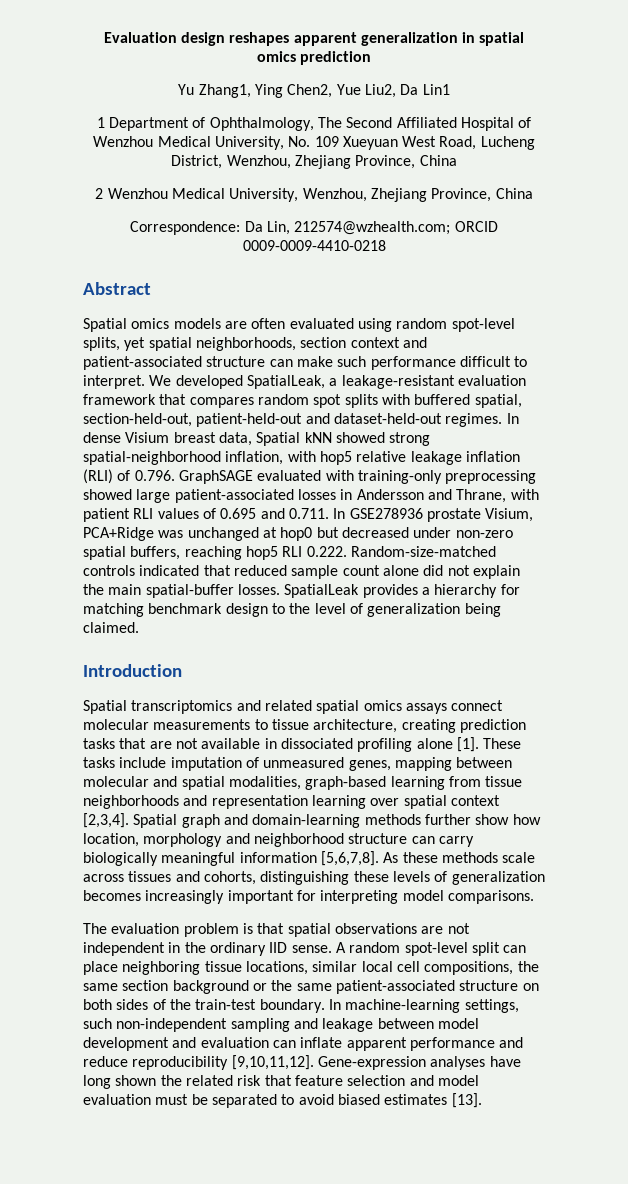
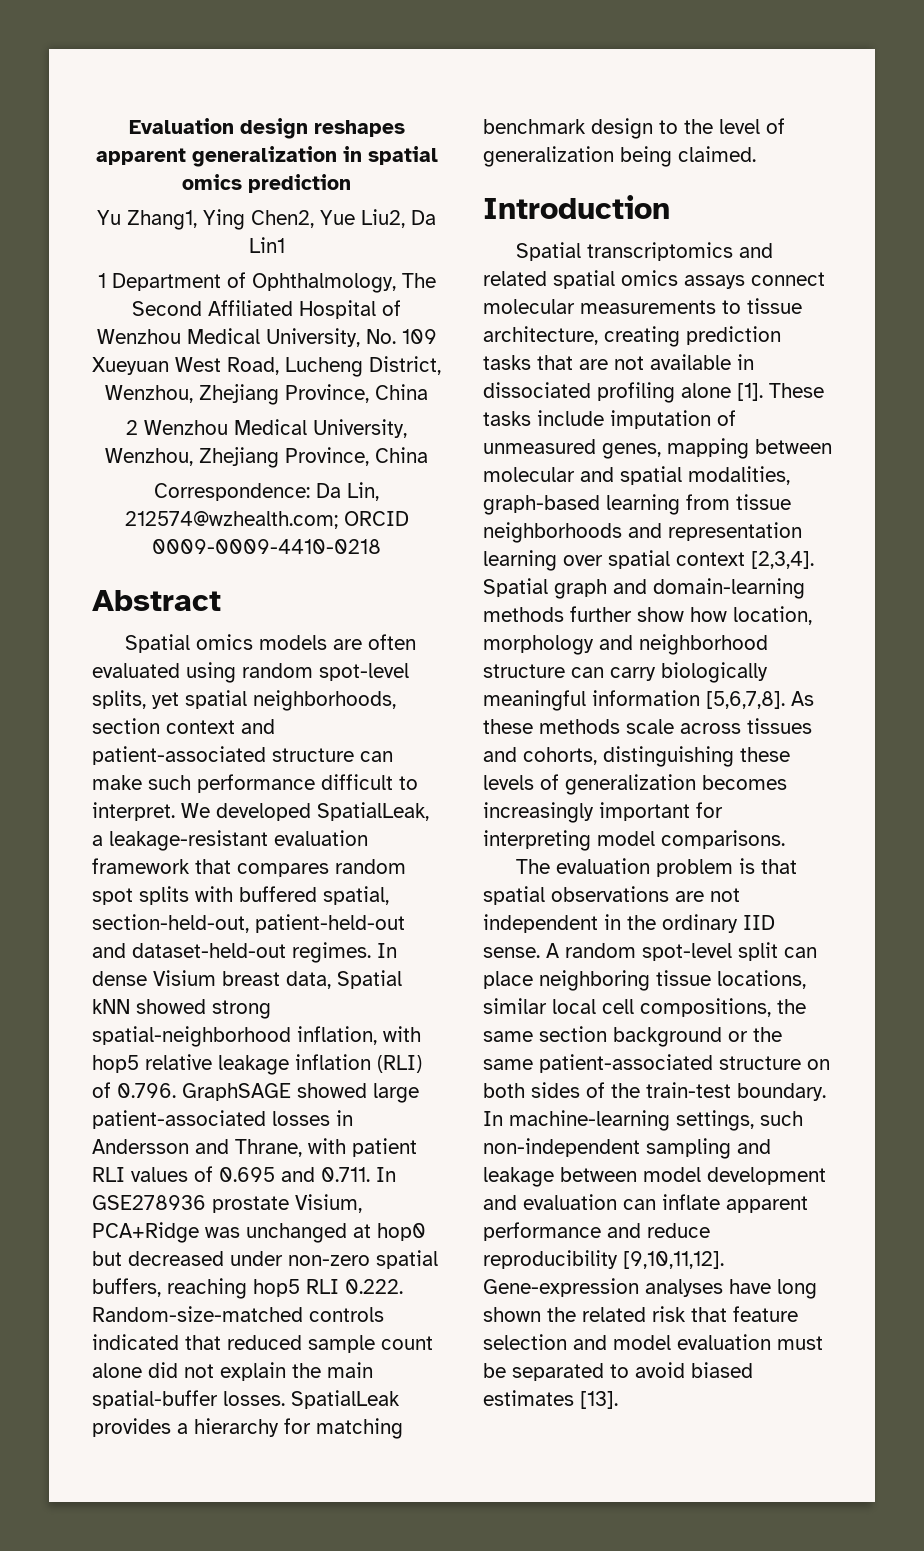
[257,470,537,484] evaluated with training-only preprocessing -> (291, 1092) none

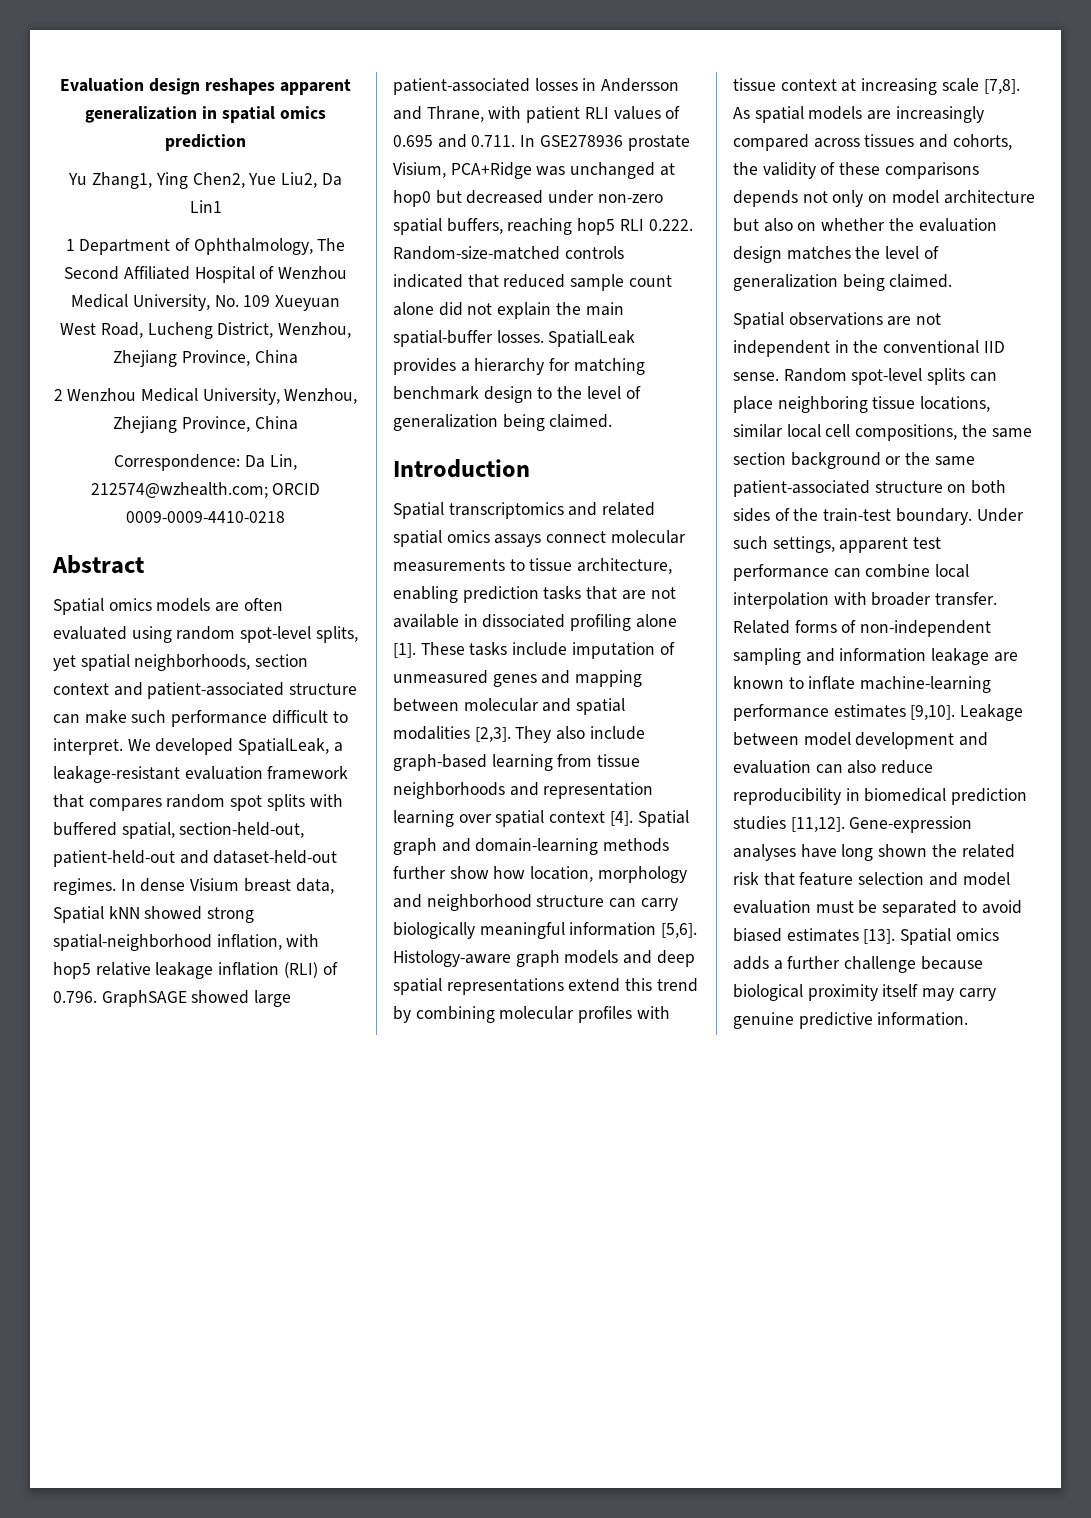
[604,326,680,347] creating -> [393,586,458,603] enabling
[602,443,661,459] genes, -> [492,670,571,687] genes and
[688,466,790,485] modalities, -> [393,726,645,743] modalities [2,3]. They also include
[751,551,814,569] [2,3,4]. -> [609,811,633,826] [4].
[706,691,814,709] [483,718,812,734] [483,746,790,767] [483,774,787,795] [483,802,723,823] [483,830,785,851] [515,858,797,877] [483,886,545,905] [5,6,7,8]. As these methods scale across tissues and cohorts, distinguishing these levels of generalization becomes increasingly important for interpreting model comparisons. // The evaluation problem is that spatial -> [661,923,698,938] [393,950,695,967] [393,978,698,995] [393,1006,670,1023] [733,78,1020,95] [733,106,984,123] [733,134,1012,151] [733,162,979,179] [733,190,1035,207] [733,218,997,232] [733,246,939,263] [733,274,953,291] [733,312,784,329] [5,6]. Histology-aware graph models and deep spatial representations extend this trend by combining molecular profiles with tissue context at increasing scale [7,8]. As spatial models are increasingly compared across tissues and cohorts, the validity of these comparisons depends not only on model architecture but also on whether the evaluation design matches the level of generalization being claimed. // Spatial
[662,914,738,933] ordinary -> [883,340,980,354] conventional
[546,942,778,961] A random spot-level split -> [783,368,966,385] Random spot-level splits
[483,1110,803,1131] [483,1138,771,1159] [483,1167,554,1187] In machine-learning settings, such non-independent sampling and leakage -> [976,508,1024,522] [733,536,942,553] [733,564,970,581] [733,592,998,609] [733,620,992,637] [733,648,1018,665] [733,676,992,693] [733,704,1024,721] Under such settings, apparent test performance can combine local interpolation with broader transfer. Related forms of non-independent sampling and information leakage are known to inflate machine-learning performance estimates [9,10]. Leakage
[662,1194,808,1213] [483,1222,710,1241] [483,1250,724,1269] inflate apparent performance and reduce reproducibility [9,10,11,12]. -> [847,760,934,774] [733,788,1028,805] [733,816,845,832] also reduce reproducibility in biomedical prediction studies [11,12].
(618, 1400) none -> [900,928,999,945] [733,956,983,973] [733,984,996,1001] [733,1012,969,1029] Spatial omics adds a further challenge because biological proximity itself may carry genuine predictive information.

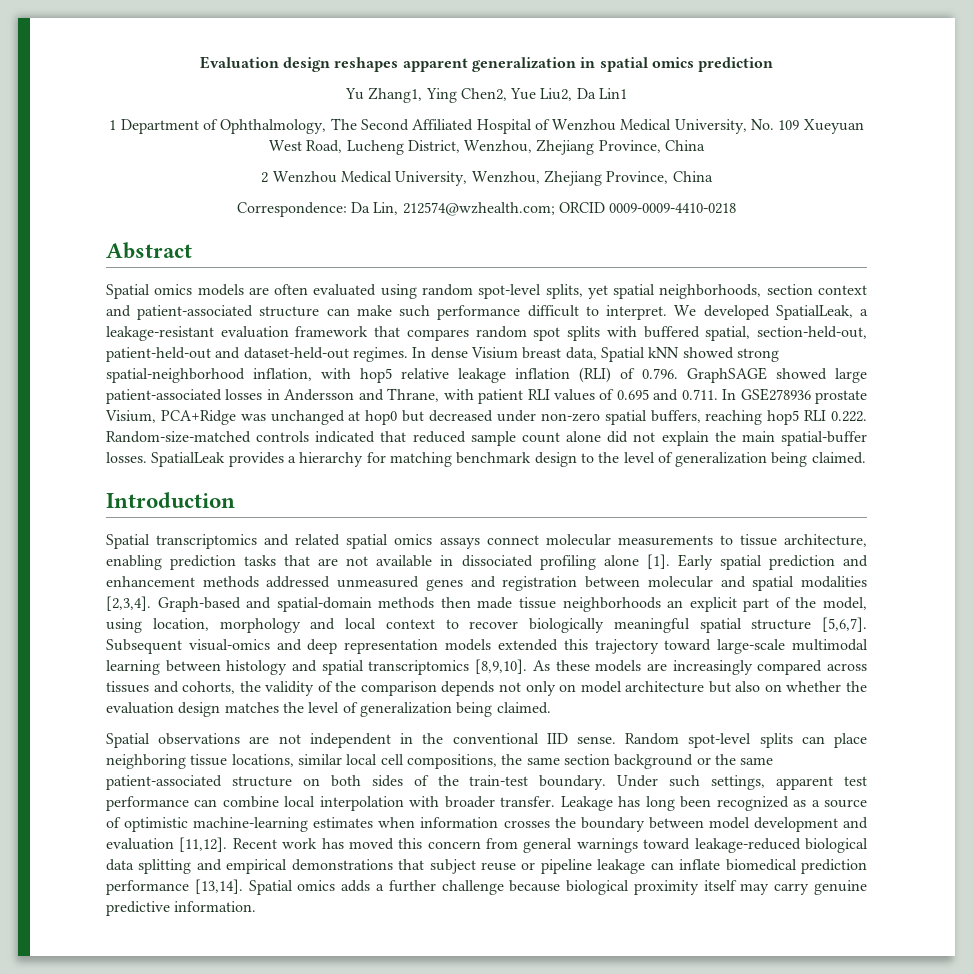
[420,642,675,659] These tasks include imputation of -> [677,554,869,570] [106,576,331,588] Early spatial prediction and enhancement methods addressed
[575,670,643,687] mapping -> [502,576,578,591] registration
[474,726,645,743] [393,754,641,771] [393,782,654,799] [393,810,689,827] [393,838,670,855] [393,866,687,883] [393,894,678,911] [393,922,698,939] [393,950,695,967] [393,978,698,995] [393,1006,670,1023] [733,78,1020,95] [733,106,804,123] [2,3]. They also include graph-based learning from tissue neighborhoods and representation learning over spatial context [4]. Spatial graph and domain-learning methods further show how location, morphology and neighborhood structure can carry biologically meaningful information [5,6]. Histology-aware graph models and deep spatial representations extend this trend by combining molecular profiles with tissue context at increasing scale [7,8]. As spatial -> [106,596,867,612] [106,617,867,633] [106,639,869,654] [106,659,590,675] [2,3,4]. Graph-based and spatial-domain methods then made tissue neighborhoods an explicit part of the model, using location, morphology and local context to recover biologically meaningful spatial structure [5,6,7]. Subsequent visual-omics and deep representation models extended this trajectory toward large-scale multimodal learning between histology and spatial transcriptomics [8,9,10]. As these
[839,162,979,179] these comparisons -> [335,681,437,696] the comparison
[733,620,992,637] [733,648,1018,665] [733,676,992,693] [733,704,1024,721] Related forms of non-independent sampling and information leakage are known to inflate machine-learning performance estimates [9,10]. Leakage -> [560,796,868,811] [106,817,645,832] Leakage has long been recognized as a source of optimistic machine-learning estimates when information crosses the boundary
[815,760,934,774] [733,788,1028,805] [733,816,973,833] [733,844,1015,861] [733,872,1010,886] [733,900,1022,917] [733,928,896,944] can also reduce reproducibility in biomedical prediction studies [11,12]. Gene-expression analyses have long shown the related risk that feature selection and model evaluation must be separated to avoid biased estimates [13]. -> [179,837,868,853] [106,859,868,874] [106,879,243,895] [11,12]. Recent work has moved this concern from general warnings toward leakage-reduced biological data splitting and empirical demonstrations that subject reuse or pipeline leakage can inflate biomedical prediction performance [13,14].

